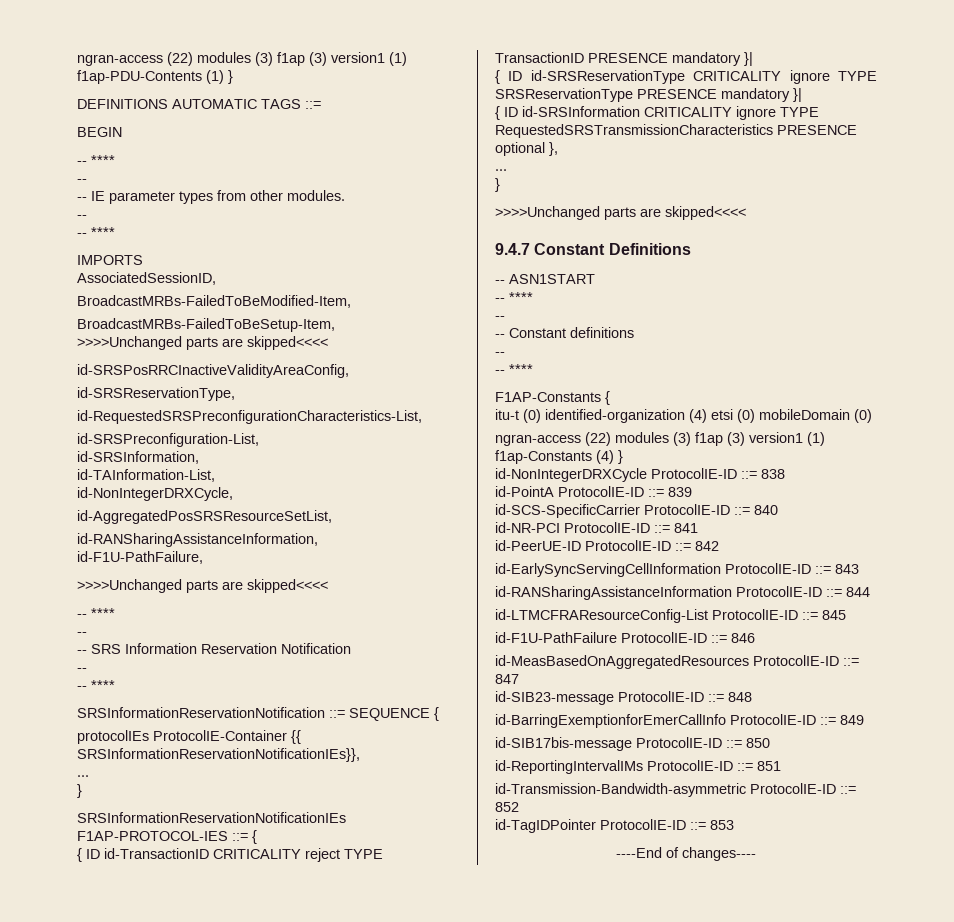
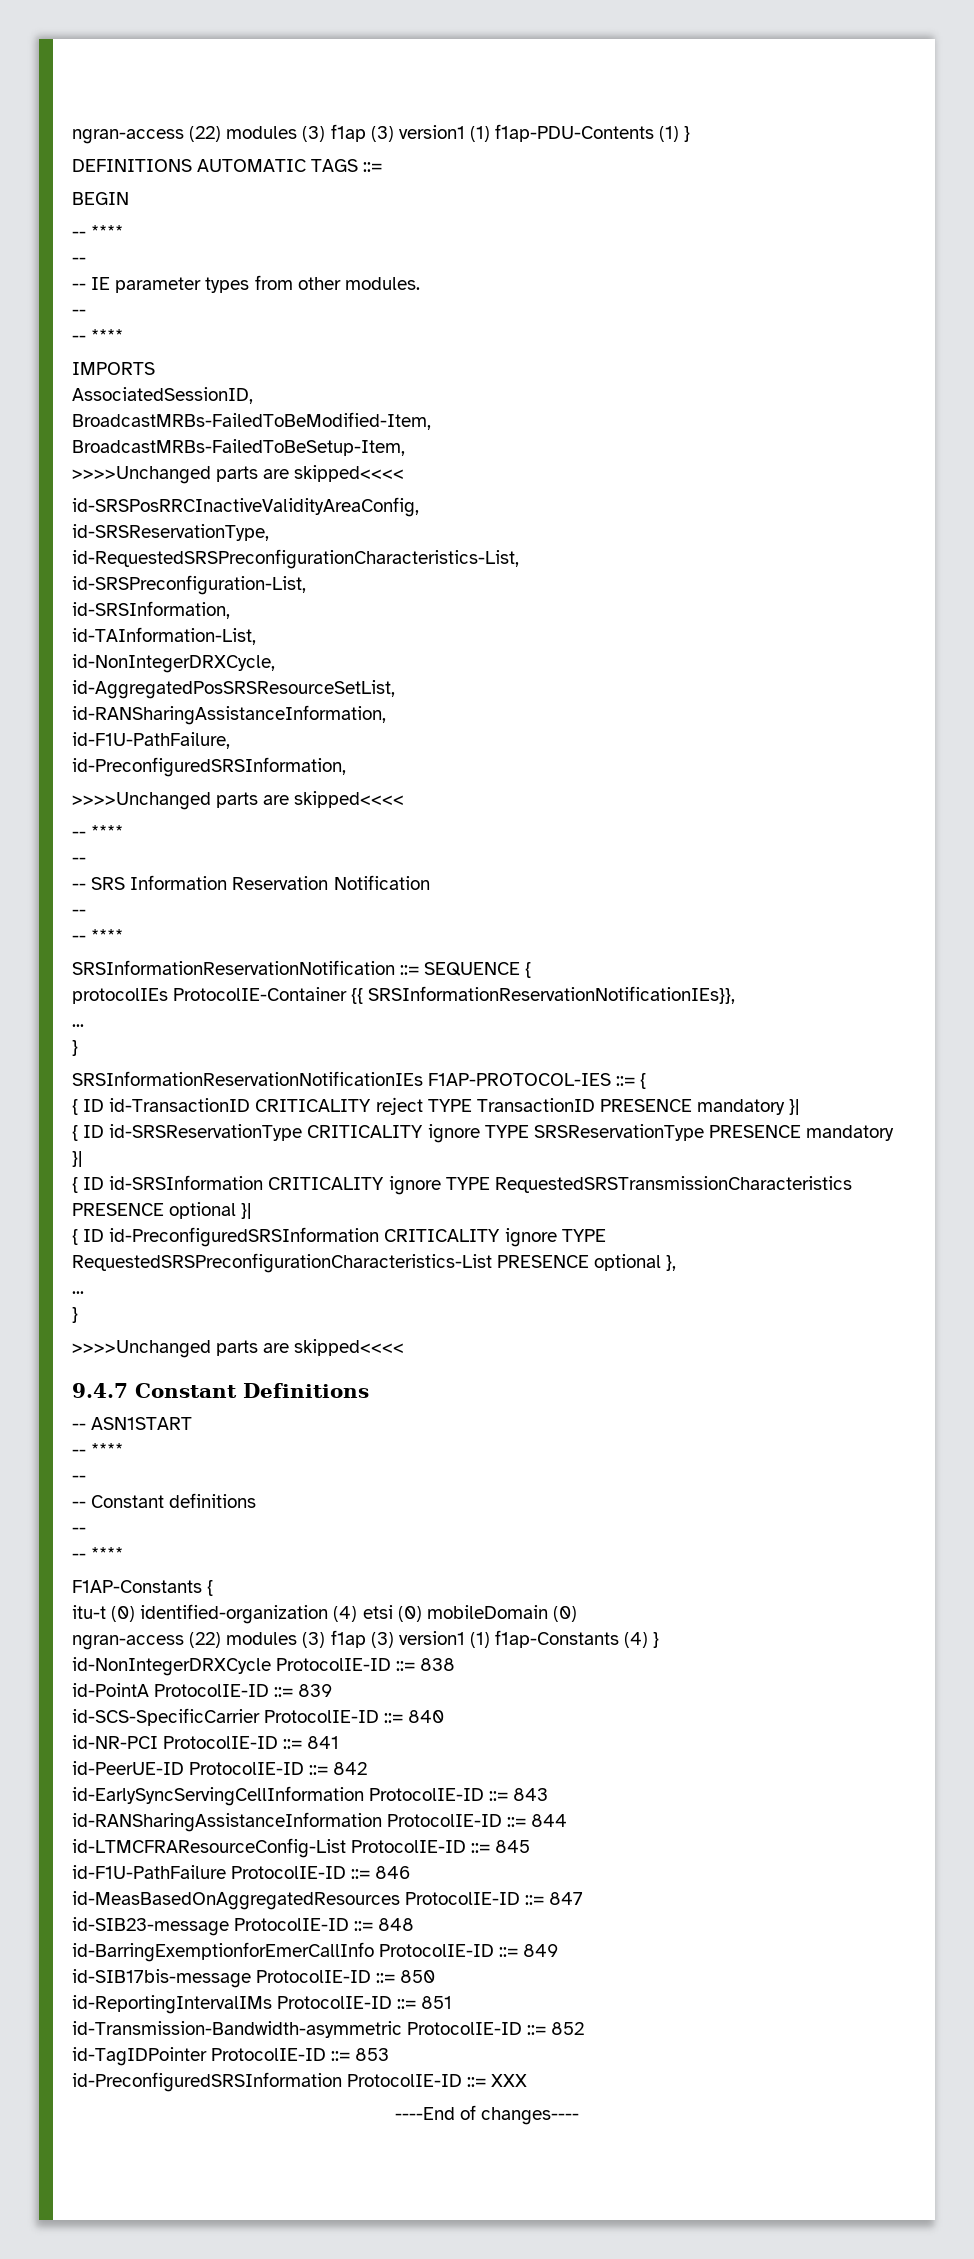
(203, 557) none -> [72,757,346,777] // id-PreconfiguredSRSInformation,
(545, 149) none -> [241,1203,252,1219] [72,1227,606,1247] [72,1253,662,1273] }| // { ID id-PreconfiguredSRSInformation CRITICALITY ignore TYPE RequestedSRSPreconfigurationCharacteristics-List PRESENCE optional
(734, 825) none -> [72,2072,528,2092] // id-PreconfiguredSRSInformation ProtocolIE-ID ::= XXX

